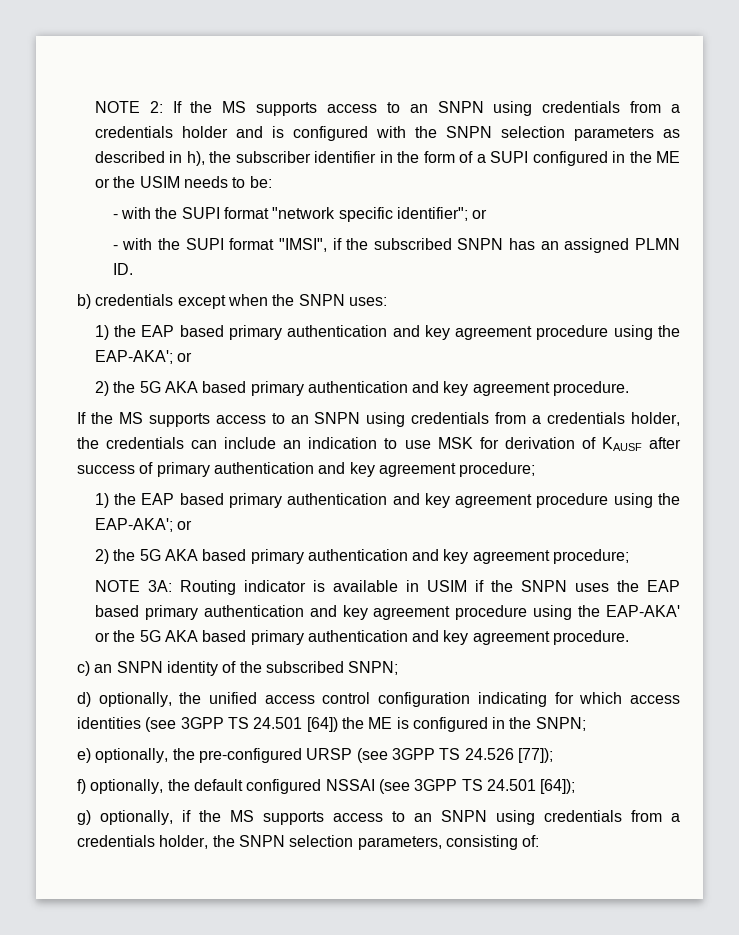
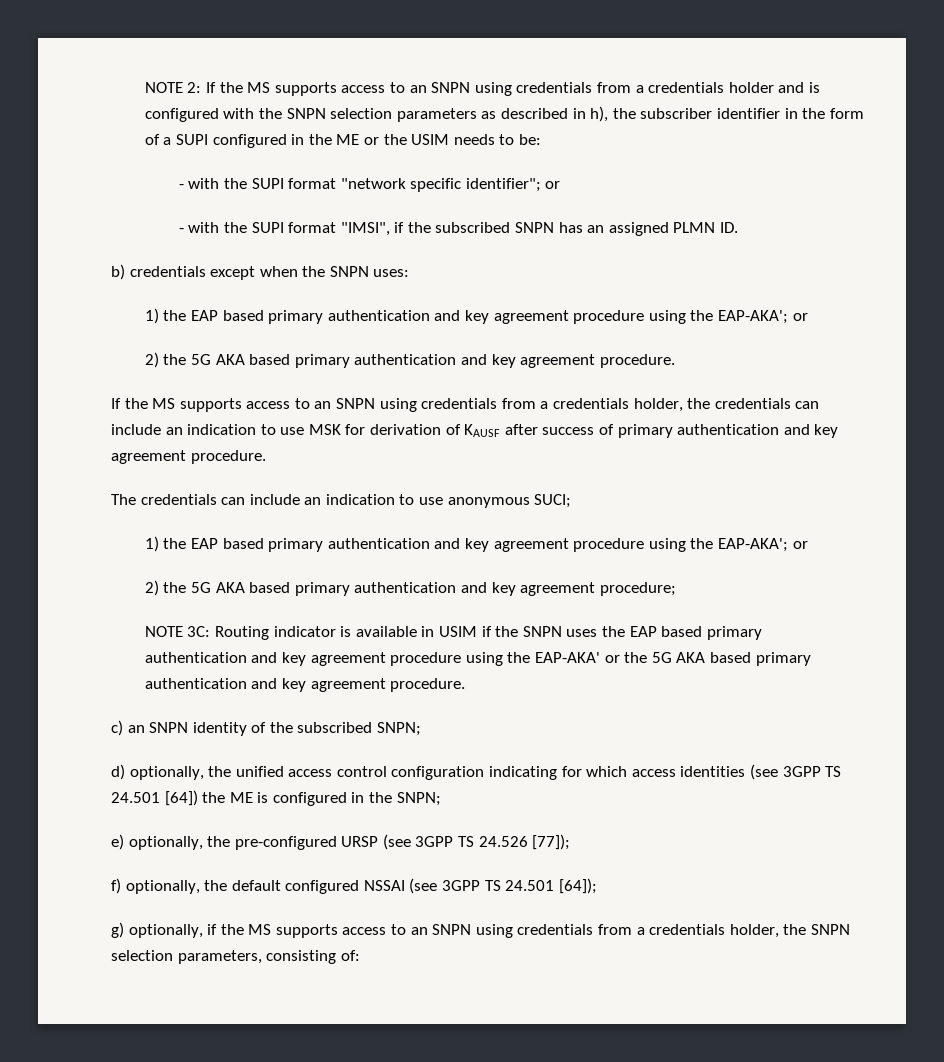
[459,462,536,477] procedure; -> [190,450,266,464] [110,494,572,508] procedure. // The credentials can include an indication to use anonymous SUCI;
[147,580,172,592] 3A: -> [187,626,211,637] 3C:

